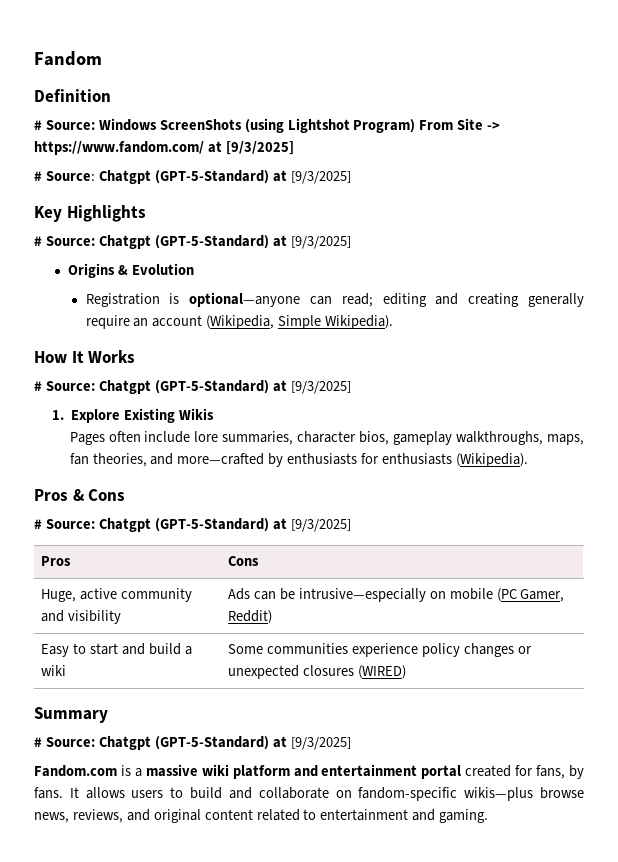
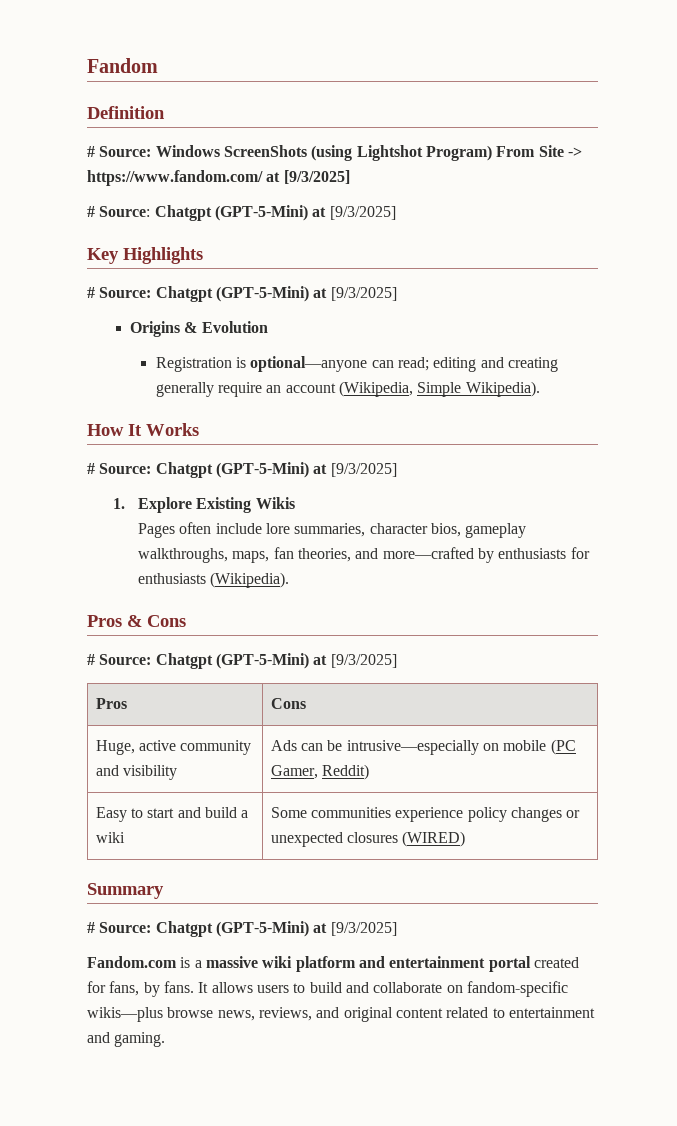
[154,170,269,184] (GPT-5-Standard) -> [214,205,308,221] (GPT-5-Mini)
[154,235,269,249] (GPT-5-Standard) -> [215,286,309,302] (GPT-5-Mini)
[154,380,269,394] (GPT-5-Standard) -> [215,462,309,478] (GPT-5-Mini)
[154,518,269,532] (GPT-5-Standard) -> [215,653,309,669] (GPT-5-Mini)
[154,736,269,750] (GPT-5-Standard) -> [215,921,309,937] (GPT-5-Mini)

